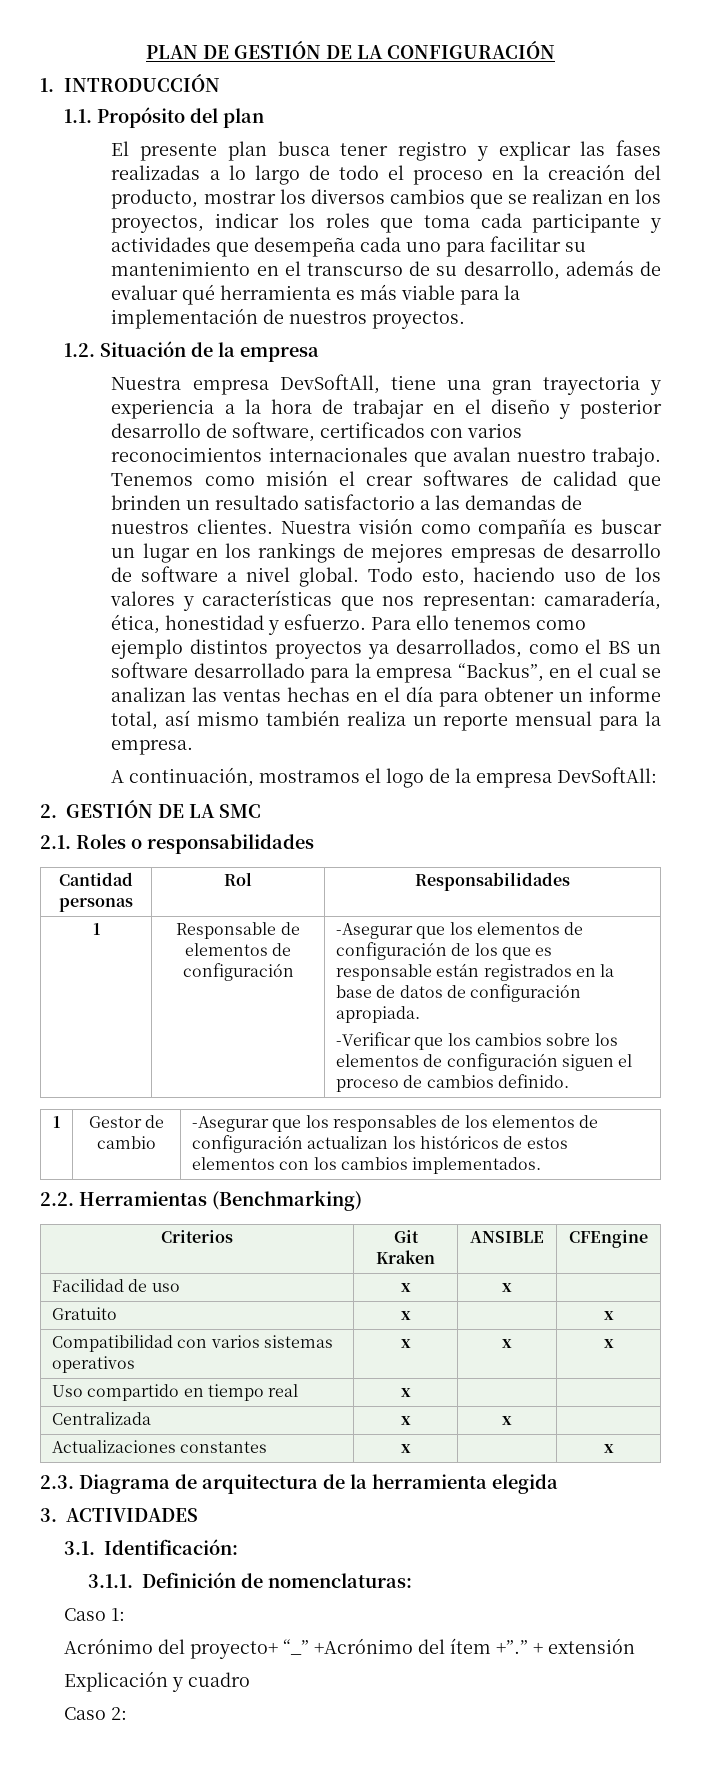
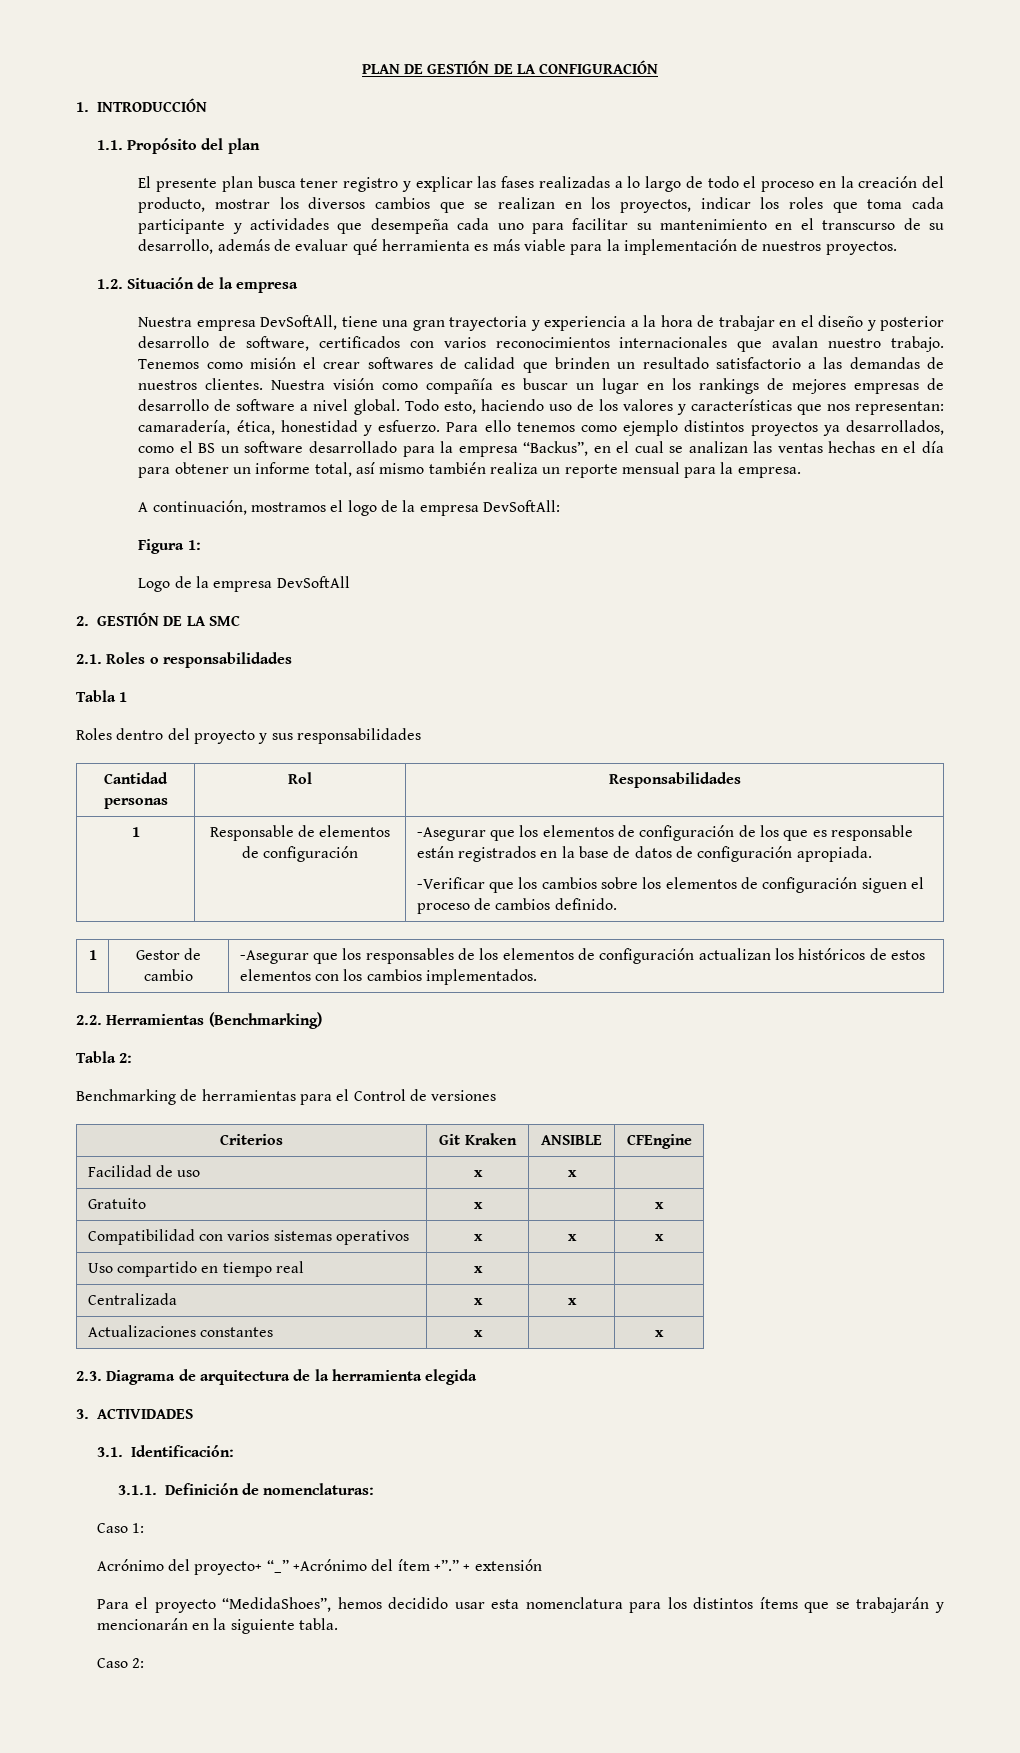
(658, 775) none -> [138,539,201,554] [138,576,350,592] // Figura 1: // Logo de la empresa DevSoftAll
(314, 844) none -> [76,690,128,702] [76,728,421,744] // Tabla 1 // Roles dentro del proyecto y sus responsabilidades
(362, 1200) none -> [76,1051,133,1063] [76,1089,497,1105] // Tabla 2: // Benchmarking de herramientas para el Control de versiones
[63,1671,250,1692] Explicación y cuadro -> [96,1597,945,1613] [96,1618,339,1634] Para el proyecto “MedidaShoes”, hemos decidido usar esta nomenclatura para los distintos ítems que se trabajarán y mencionarán en la siguiente tabla.

